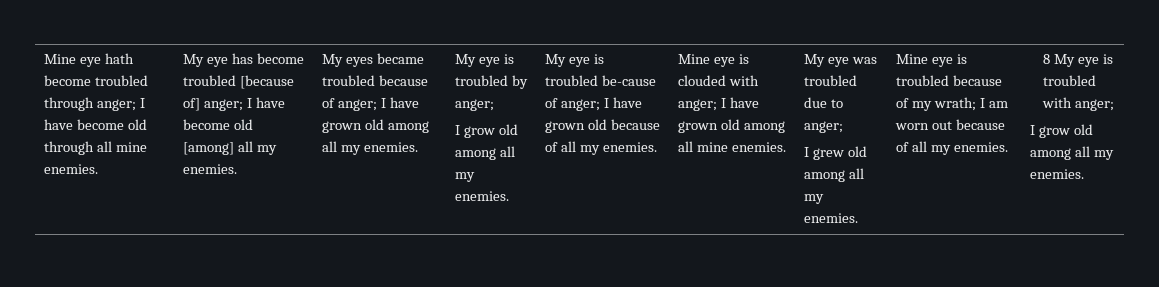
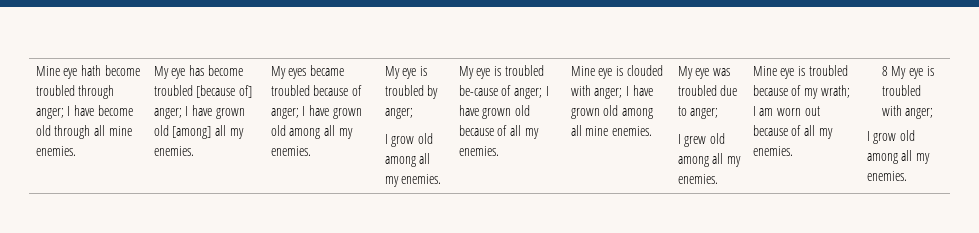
[183,119,231,130] become -> [215,108,245,119] grown

